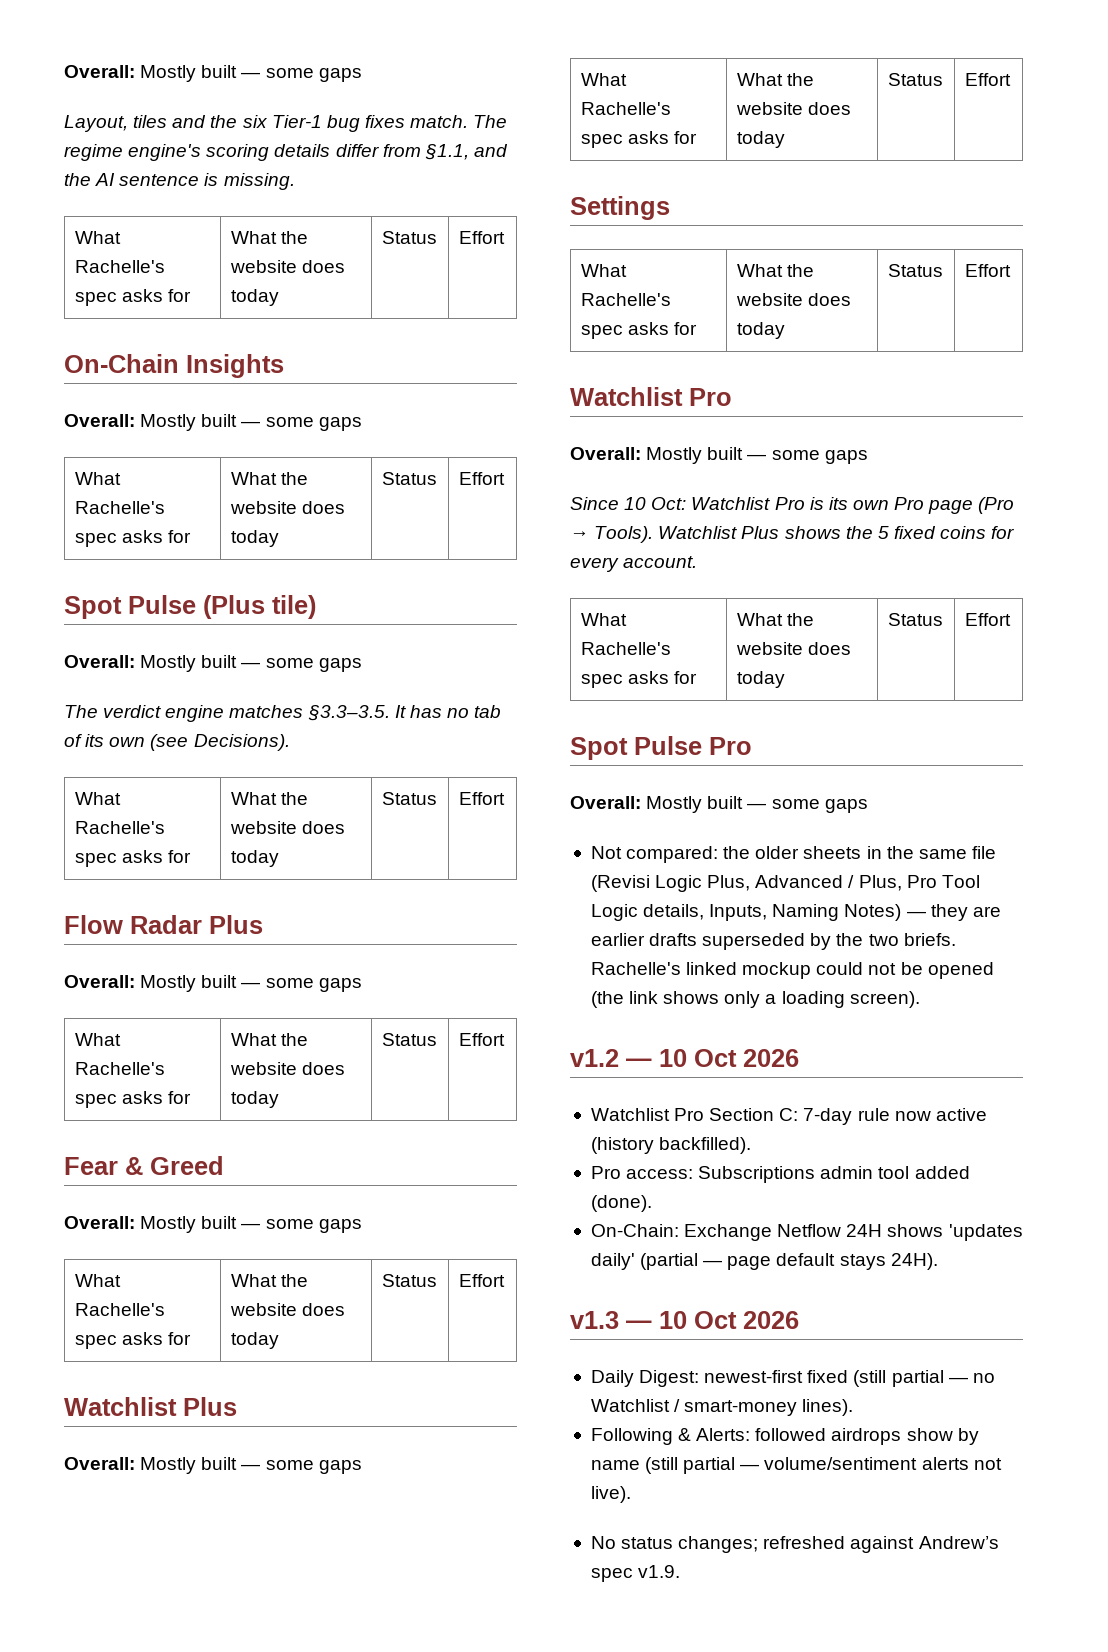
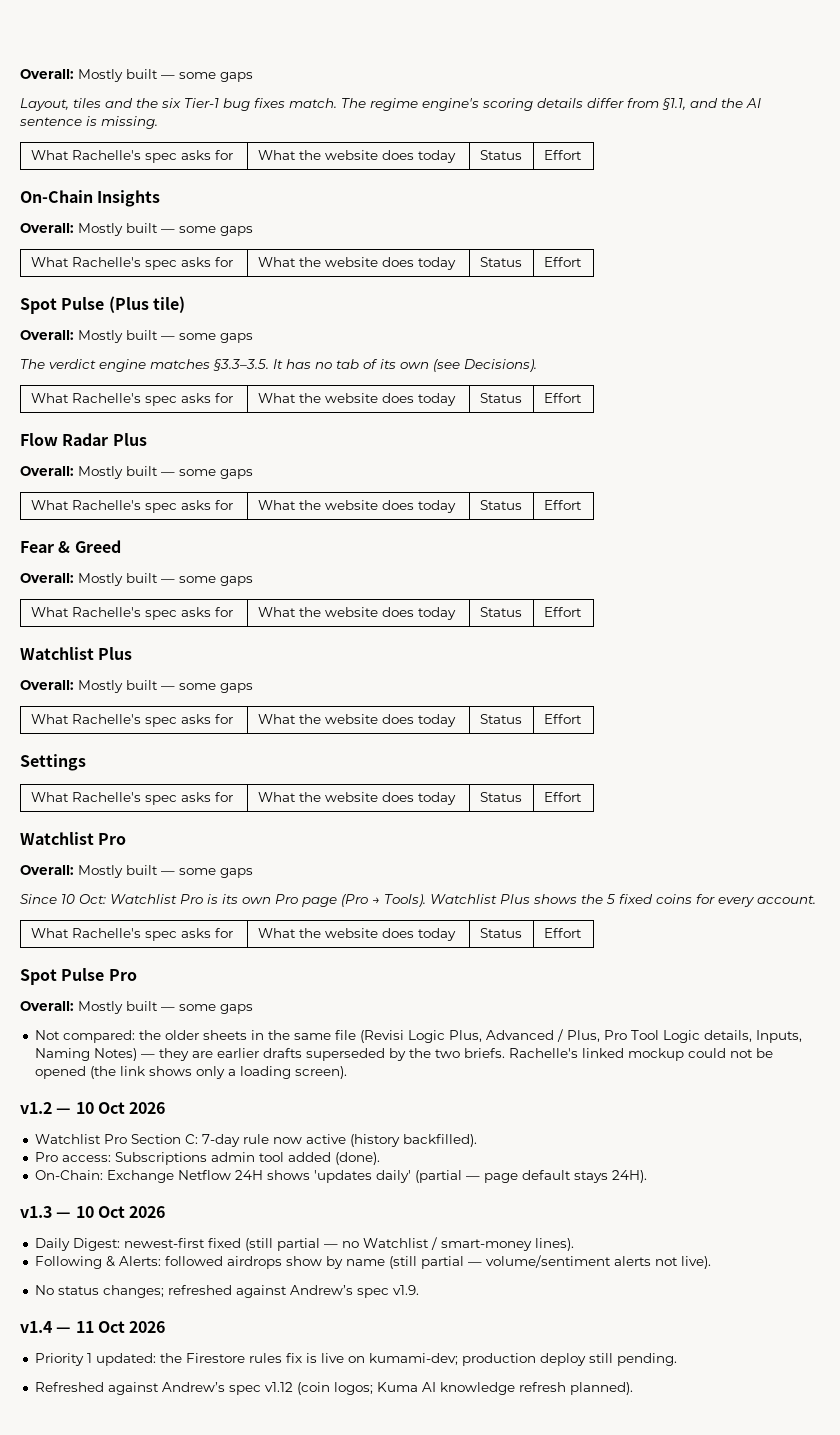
(681, 1571) none -> [20,1321,166,1333] [34,1353,677,1366] [34,1382,633,1395] // v1.4 — 11 Oct 2026 // Priority 1 updated: the Firestore rules fix is live on kumami-dev; production deploy still pending. // Refreshed against Andrew’s spec v1.12 (coin logos; Kuma AI knowledge refresh planned).

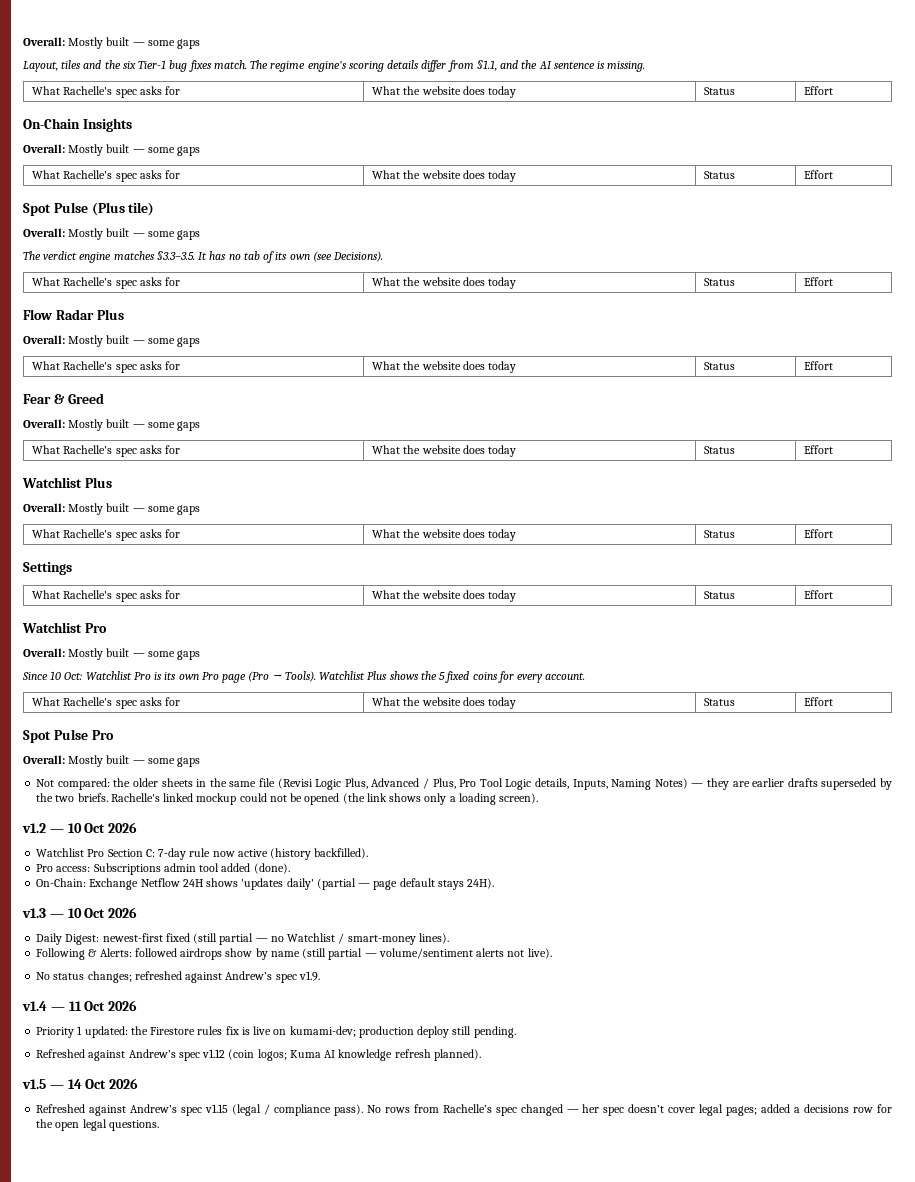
(633, 1388) none -> [22,1078,139,1089] [36,1104,892,1116] [36,1119,159,1131] // v1.5 — 14 Oct 2026 // Refreshed against Andrew’s spec v1.15 (legal / compliance pass). No rows from Rachelle’s spec changed — her spec doesn’t cover legal pages; added a decisions row for the open legal questions.

